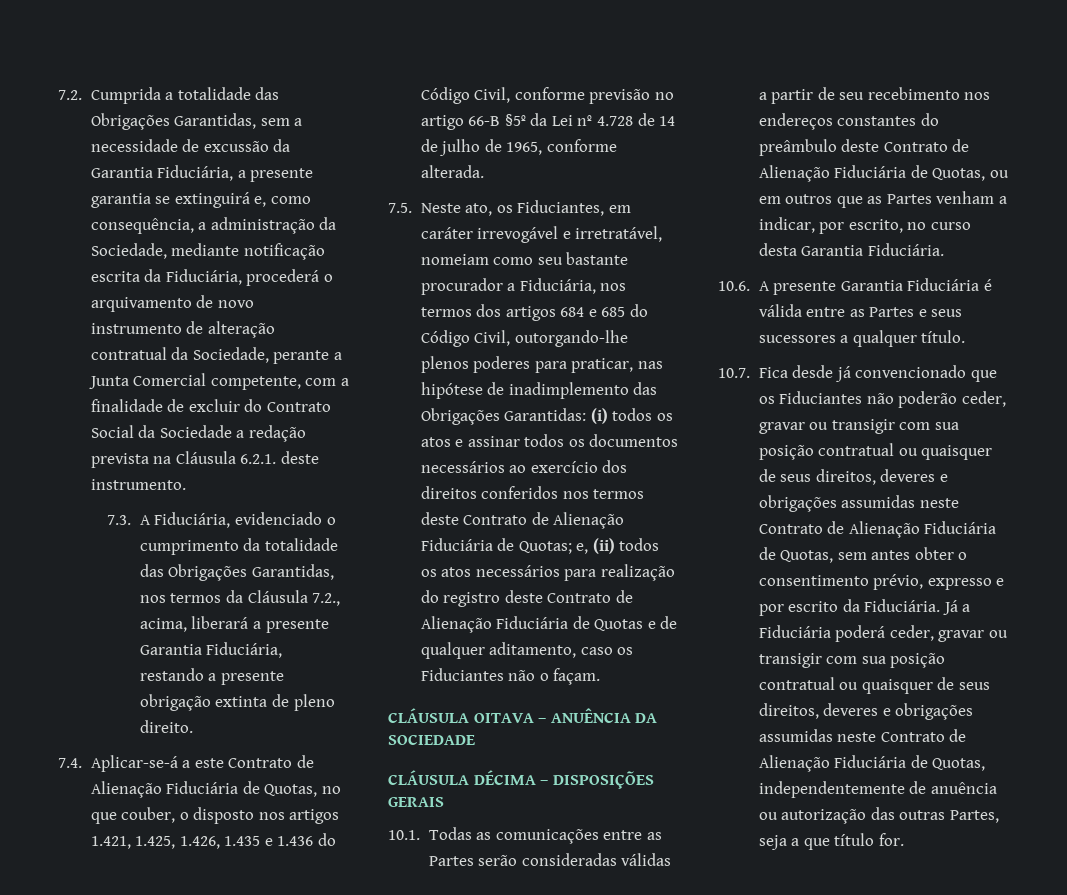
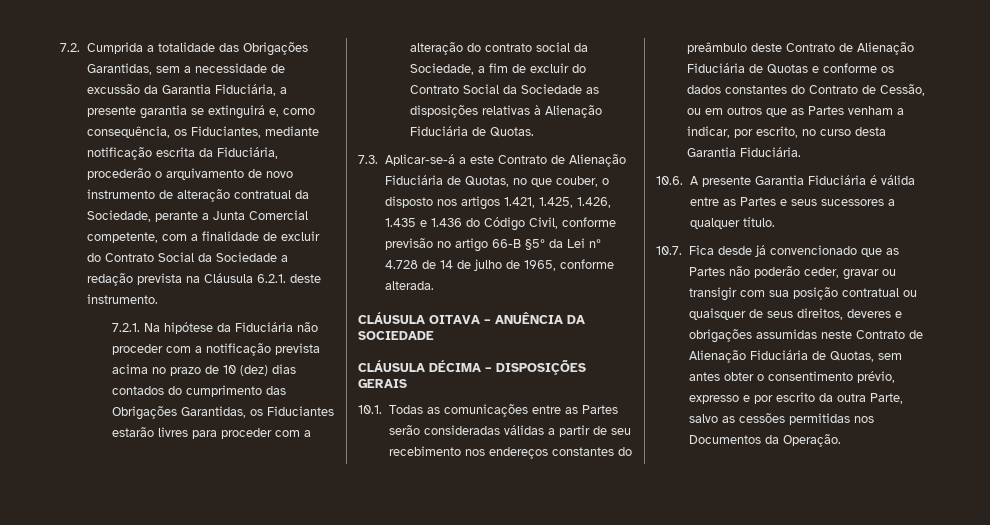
[198,217,337,234] [90,243,167,259] a administração da Sociedade, -> [173,126,261,138] os Fiduciantes,
[246,269,320,286] procederá -> [86,168,151,180] procederão
[107,512,336,528] [139,538,339,555] [139,564,335,581] [139,590,341,606] [139,616,329,633] [139,642,283,658] [139,668,285,685] [139,694,335,711] [139,720,193,733] [58,758,82,768] 7.3. A Fiduciária, evidenciado o cumprimento da totalidade das Obrigações Garantidas, nos termos da Cláusula 7.2., acima, liberará a presente Garantia Fiduciária, restando a presente obrigação extinta de pleno direito. // 7.4. -> [111,322,318,334] [111,343,320,356] [111,364,296,376] [111,385,286,397] [111,406,334,420] [111,427,311,439] [409,42,588,55] [409,63,586,75] [409,84,599,94] [409,105,602,118] [409,126,534,137] [358,155,378,164] 7.2.1. Na hipótese da Fiduciária não proceder com a notificação prevista acima no prazo de 10 (dez) dias contados do cumprimento das Obrigações Garantidas, os Fiduciantes estarão livres para proceder com a alteração do contrato social da Sociedade, a fim de excluir do Contrato Social da Sociedade as disposições relativas à Alienação Fiduciária de Quotas. // 7.3.
[388,200,631,216] [420,226,663,243] [420,252,629,265] [420,278,627,295] [420,304,649,321] [420,330,628,347] [420,356,663,373] [420,382,658,399] [420,408,673,425] [420,434,679,447] [420,460,628,473] [420,486,645,499] [420,512,625,529] [420,538,660,554] [420,564,675,581] [420,590,633,607] [420,616,678,633] [420,642,634,659] [420,668,601,685] // 7.5. Neste ato, os Fiduciantes, em caráter irrevogável e irretratável, nomeiam como seu bastante procurador a Fiduciária, nos termos dos artigos 684 e 685 do Código Civil, outorgando-lhe plenos poderes para praticar, nas hipótese de inadimplemento das Obrigações Garantidas: (i) todos os atos e assinar todos os documentos necessários ao exercício dos direitos conferidos nos termos deste Contrato de Alienação Fiduciária de Quotas; e, (ii) todos os atos necessários para realização do registro deste Contrato de Alienação Fiduciária de Quotas e de qualquer aditamento, caso os Fiduciantes não o façam. -> (434, 285) none
[932,168,986,181] Quotas, -> [766,63,894,74] [686,84,925,96] Quotas e conforme os dados constantes do Contrato de Cessão,
[758,391,863,404] os Fiduciantes -> [885,248,899,255] [688,267,725,276] as Partes
[864,599,971,615] [758,625,1008,642] [758,653,946,668] [758,677,990,694] [758,703,974,720] [758,729,967,742] [758,755,986,772] [758,781,997,798] [758,807,999,824] [758,833,904,850] Fiduciária. Já a Fiduciária poderá ceder, gravar ou transigir com sua posição contratual ou quaisquer de seus direitos, deveres e obrigações assumidas neste Contrato de Alienação Fiduciária de Quotas, independentemente de anuência ou autorização das outras Partes, seja a que título for. -> [836,393,903,404] [688,413,874,425] [688,434,841,447] outra Parte, salvo as cessões permitidas nos Documentos da Operação.

